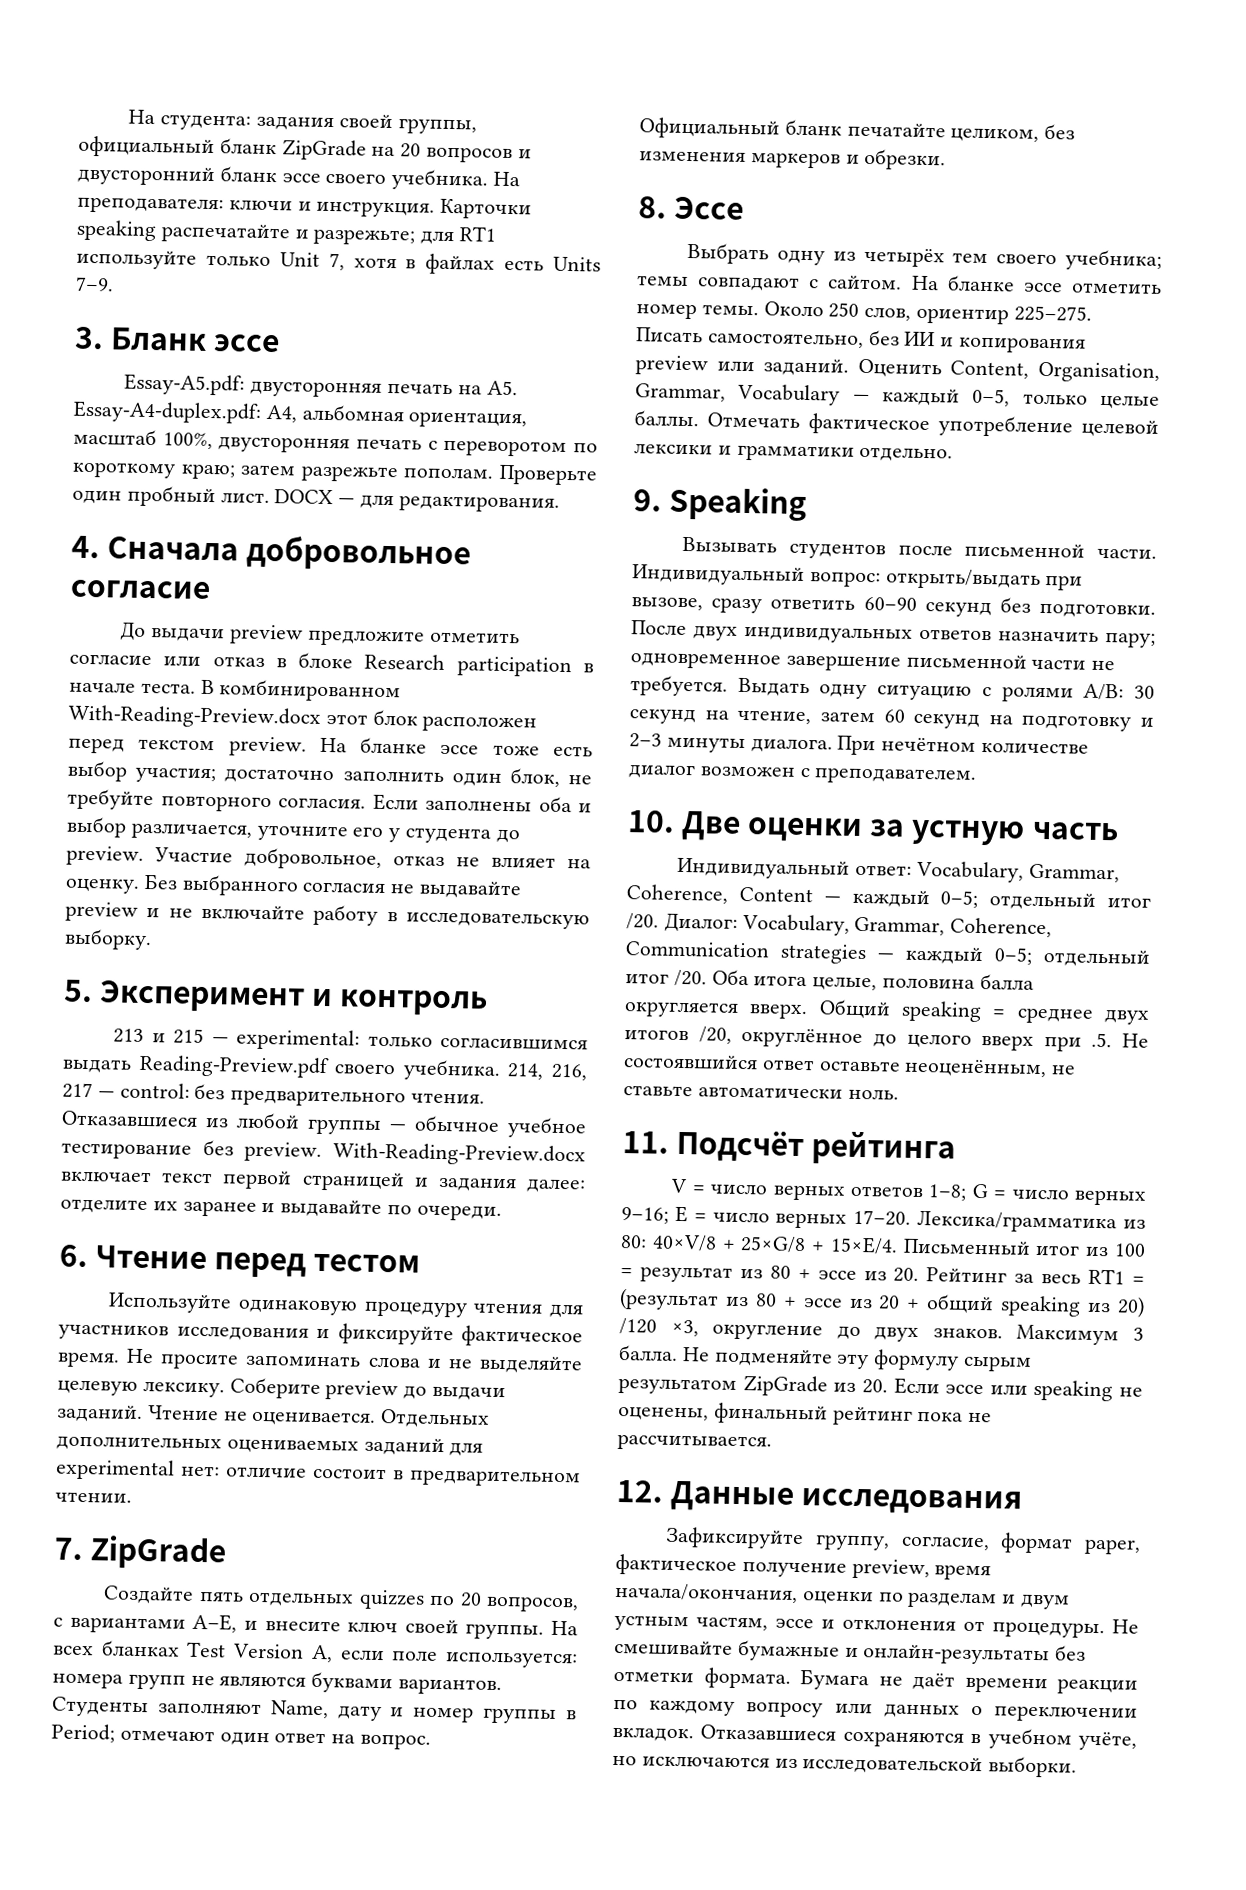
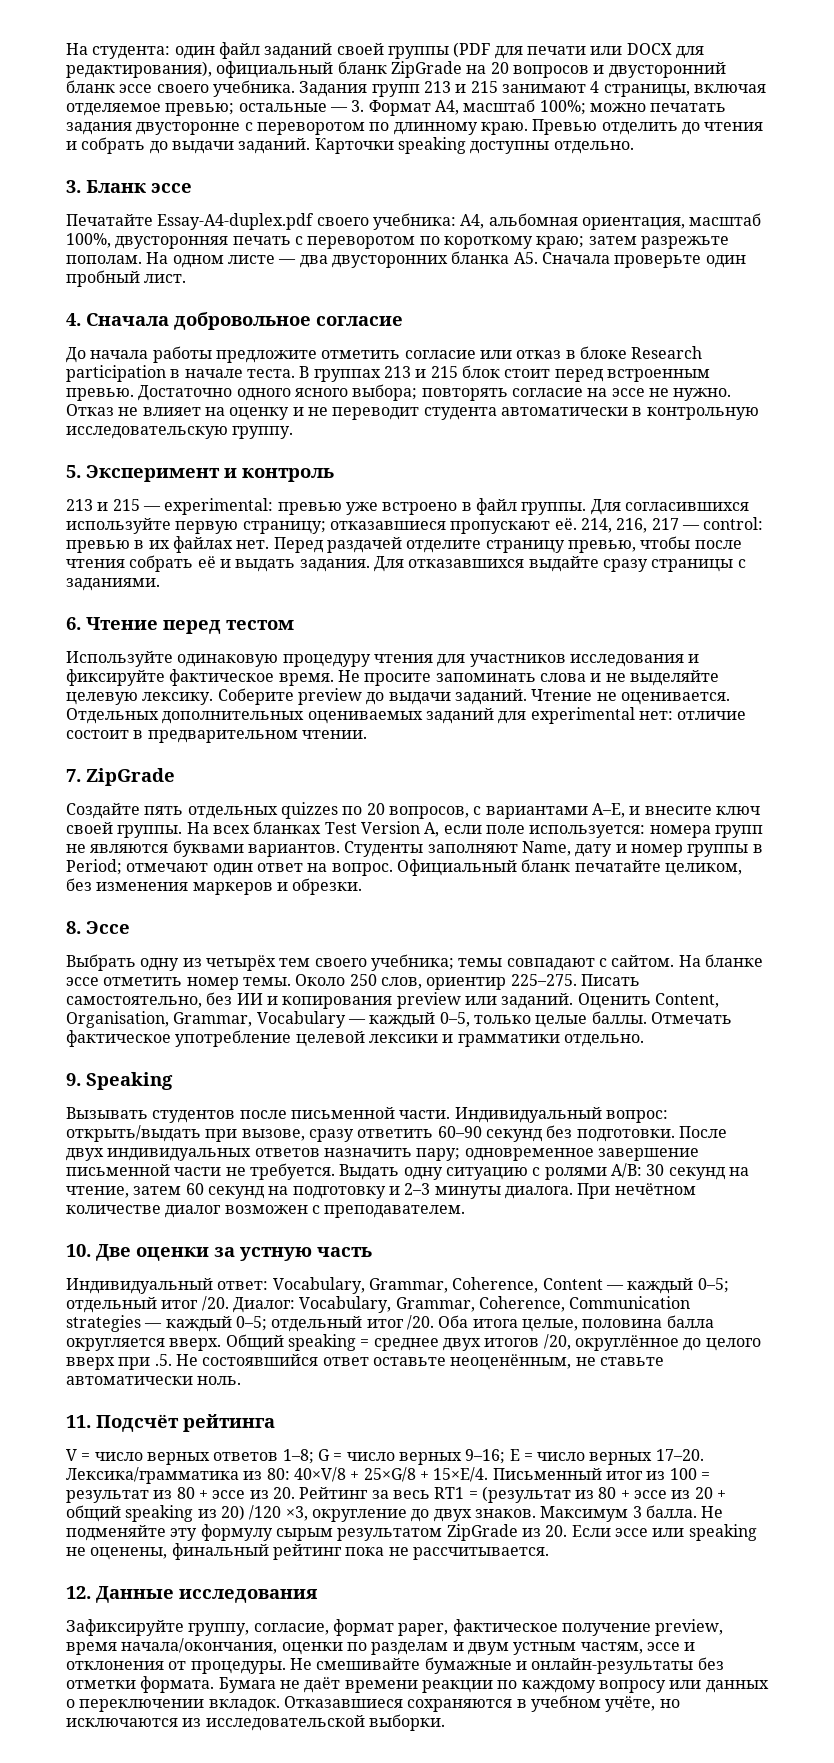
[256,114,477,135] задания своей группы, -> [174,42,704,59] [66,61,212,78] один файл заданий своей группы (PDF для печати или DOCX для редактирования),
[493,171,521,187] [77,196,533,220] [76,219,498,246] [76,249,601,275] [75,276,114,292] [74,326,281,353] [124,373,518,398] [73,400,262,424] На преподавателя: ключи и инструкция. Карточки speaking распечатайте и разрежьте; для RT1 используйте только Unit 7, хотя в файлах есть Units 7–9. // 3. Бланк эссе // Essay-A5.pdf: двусторонняя печать на A5. Essay-A4-duplex.pdf: -> [299,81,766,97] [66,99,727,116] [66,119,764,135] [66,137,634,154] [66,180,192,193] [66,213,456,230] Задания групп 213 и 215 занимают 4 страницы, включая отделяемое превью; остальные — 3. Формат A4, масштаб 100%; можно печатать задания двусторонне с переворотом по длинному краю. Превью отделить до чтения и собрать до выдачи заданий. Карточки speaking доступны отдельно. // 3. Бланк эссе // Печатайте Essay-A4-duplex.pdf своего учебника:
[499,464,598,486] Проверьте -> [146,251,702,268] На одном листе — два двусторонних бланка A5. Сначала проверьте
[274,489,560,513] DOCX — для редактирования. -> (187, 278) none
[151,624,304,645] выдачи preview -> [90,346,212,363] начала работы
[219,679,402,703] [68,704,538,733] [68,736,593,757] [67,760,592,787] [67,788,592,813] [66,816,520,844] [66,845,591,870] [65,873,523,899] [65,901,590,930] [64,928,152,951] комбинированном With-Reading-Preview.docx этот блок расположен перед текстом preview. На бланке эссе тоже есть выбор участия; достаточно заполнить один блок, не требуйте повторного согласия. Если заполнены оба и выбор различается, уточните его у студента до preview. Участие добровольное, отказ не влияет на оценку. Без выбранного согласия не выдавайте preview и не включайте работу в исследовательскую выборку. -> [313,365,710,382] [66,384,732,401] [66,404,759,420] [66,426,294,439] группах 213 и 215 блок стоит перед встроенным превью. Достаточно одного ясного выбора; повторять согласие на эссе не нужно. Отказ не влияет на оценку и не переводит студента автоматически в контрольную исследовательскую группу.
[367,1035,588,1051] [62,1054,501,1081] только согласившимся выдать Reading-Preview.pdf своего учебника. -> [277,498,749,515] [66,518,577,534] превью уже встроено в файл группы. Для согласившихся используйте первую страницу; отказавшиеся пропускают её.
[194,1083,486,1108] [61,1110,587,1139] [61,1139,586,1167] [60,1170,586,1193] [60,1198,502,1222] без предварительного чтения. Отказавшиеся из любой группы — обычное учебное тестирование без preview. With-Reading-Preview.docx включает текст первой страницей и задания далее: отделите их заранее и выдавайте по очереди. -> [66,536,742,553] [66,555,746,572] [66,578,160,591] превью в их файлах нет. Перед раздачей отделите страницу превью, чтобы после чтения собрать её и выдать задания. Для отказавшихся выдайте сразу страницы с заданиями.

